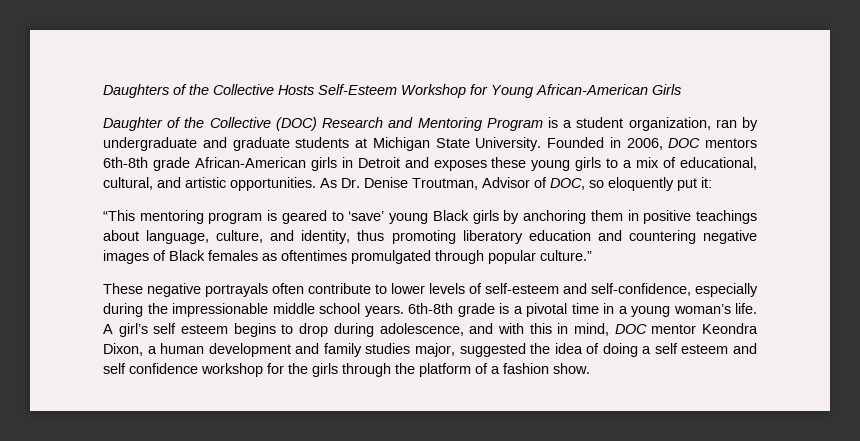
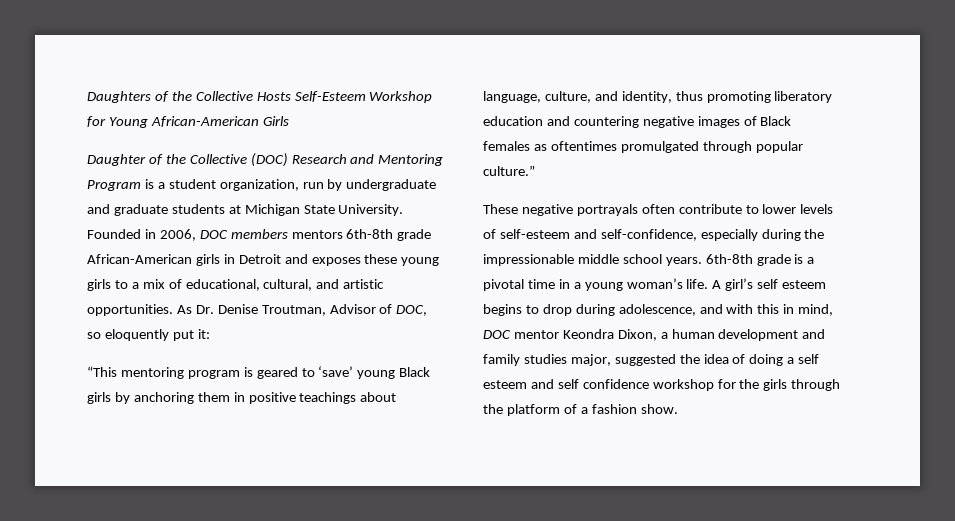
[715,119,737,128] ran -> [302,182,324,189] run
(701, 143) none -> [230,229,288,239] members

